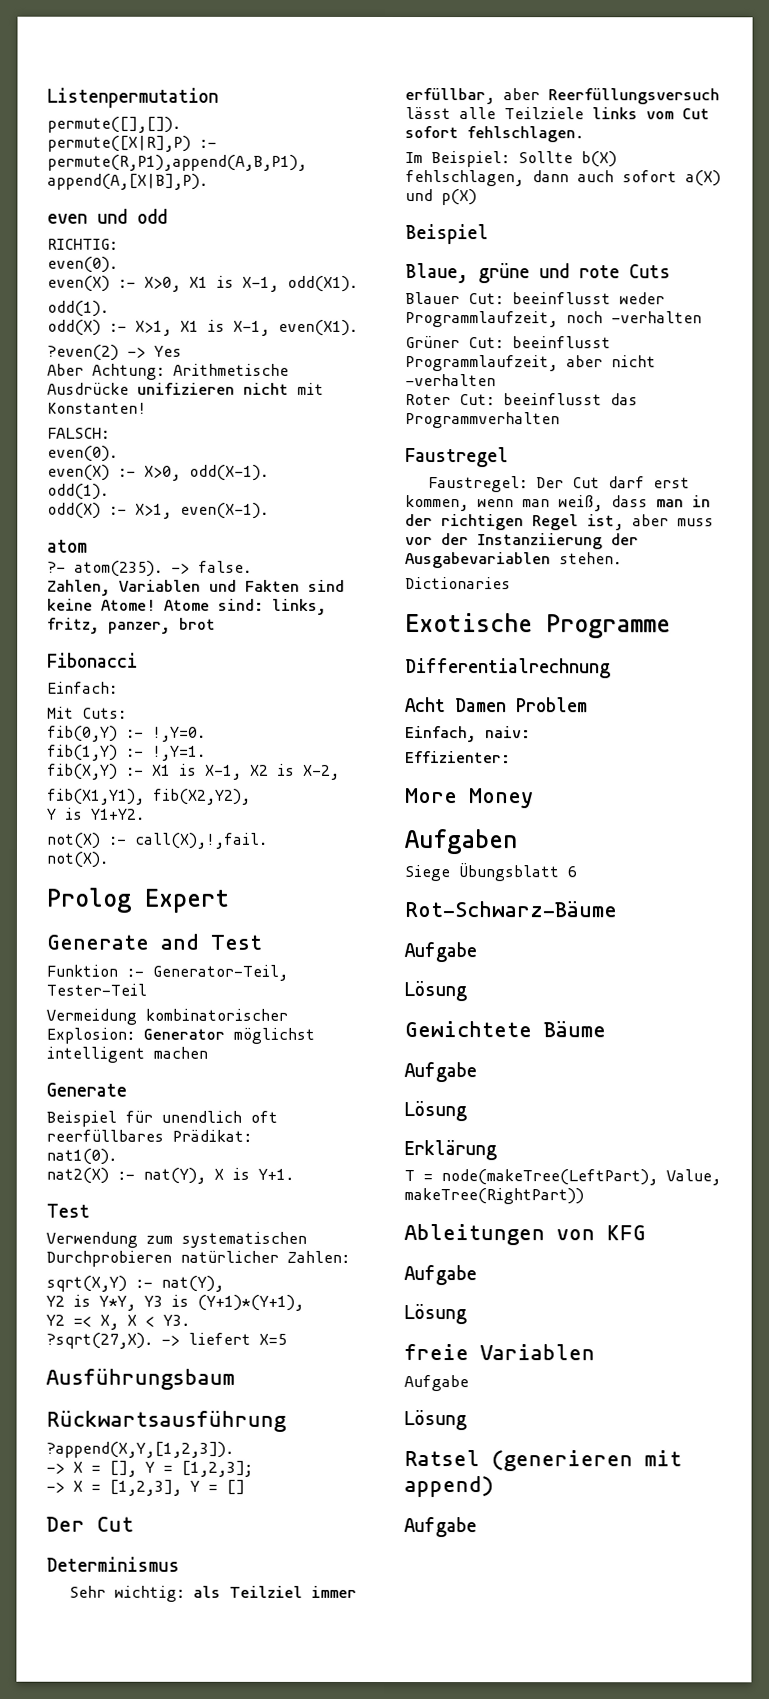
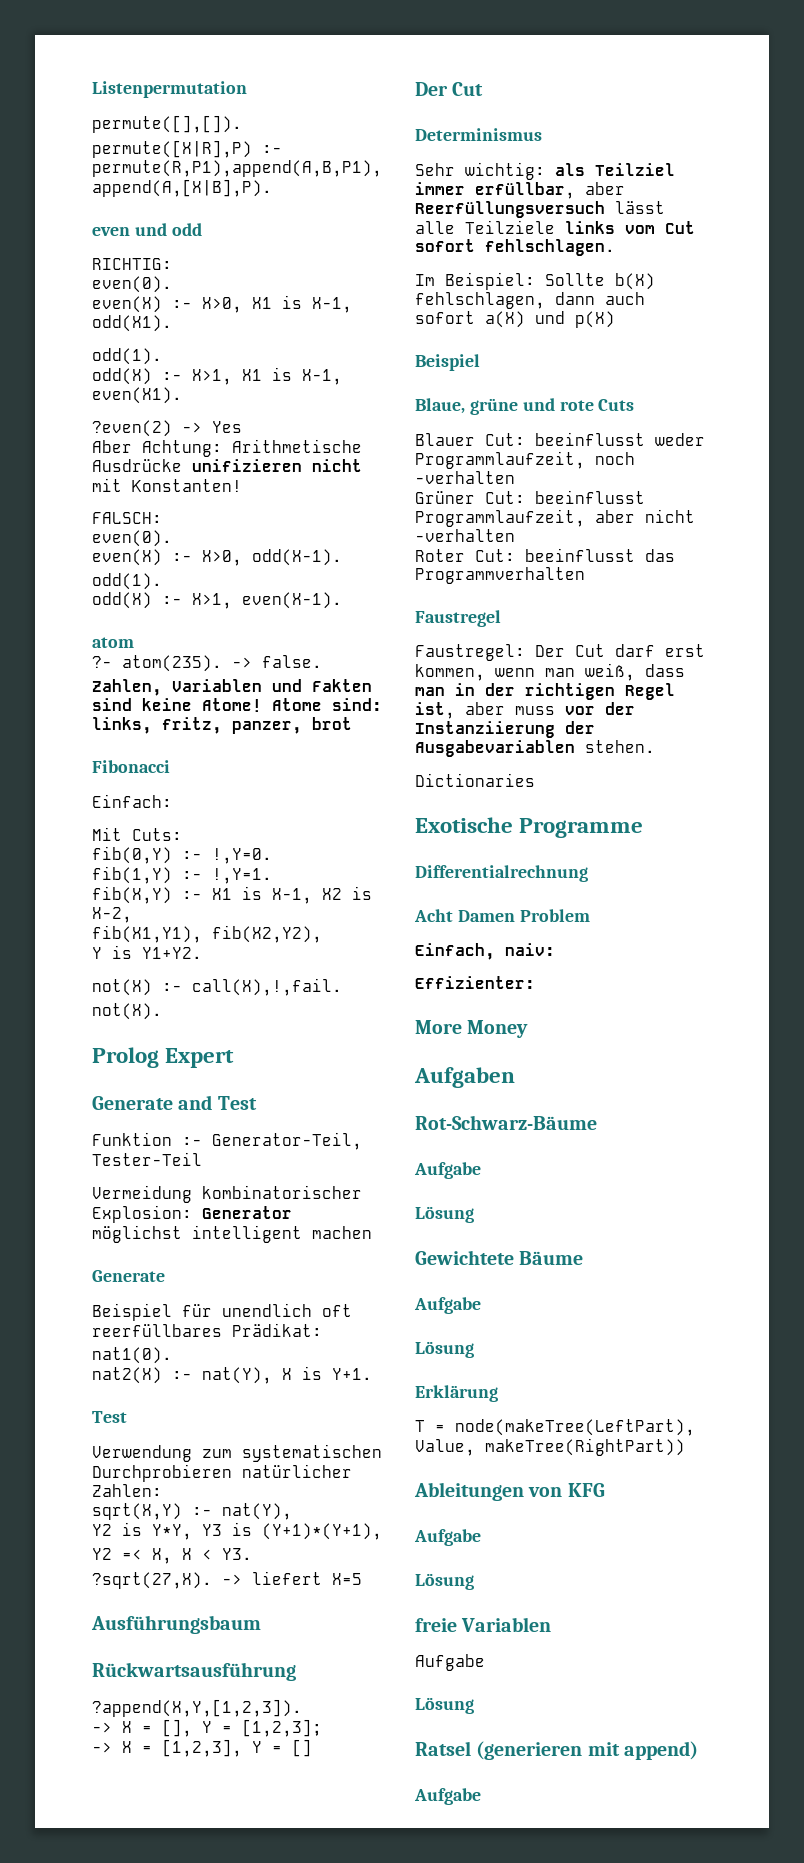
[404,863,577,882] // Siege Übungsblatt 6 -> (515, 1077) none

